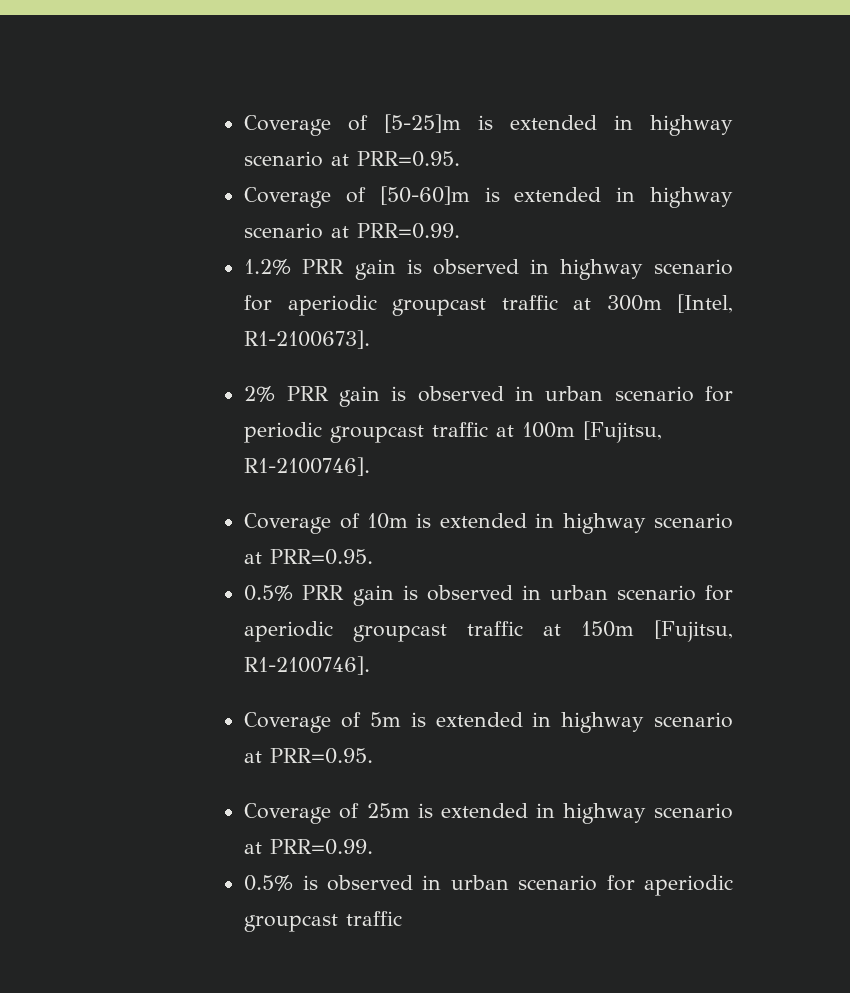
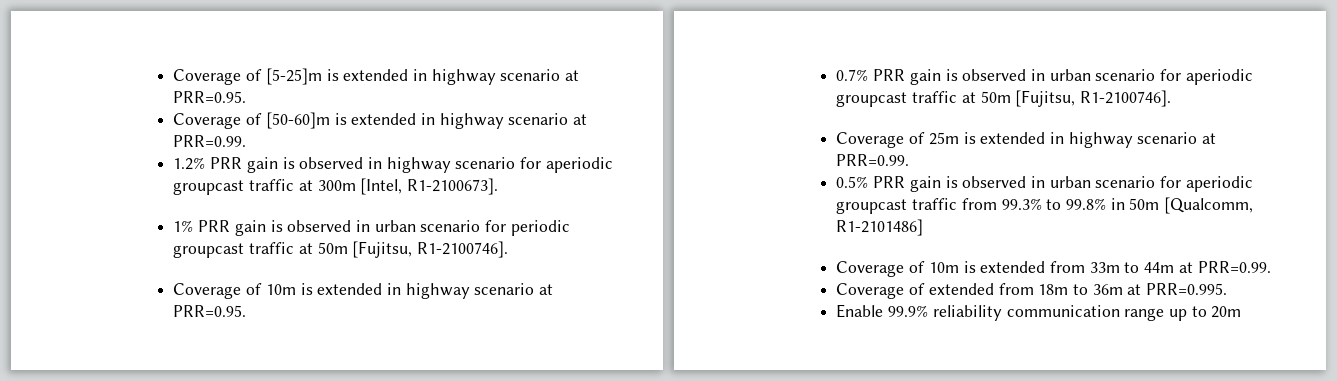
[244,386,276,402] 2% -> [173,220,194,232] 1%
[522,422,576,438] 100m -> [317,242,348,254] 50m
[244,585,294,601] 0.5% -> [836,69,869,81] 0.7%
[581,620,733,642] [244,656,371,675] [244,712,733,733] [244,748,374,764] 150m [Fujitsu, R1-2100746]. // Coverage of 5m is extended in highway scenario at PRR=0.95. -> [980,90,1172,107] 50m [Fujitsu, R1-2100746].
[302,875,733,896] [244,911,403,932] is observed in urban scenario for aperiodic groupcast traffic -> [873,176,1253,192] [836,197,1254,214] [836,219,924,236] [836,261,1271,277] [836,283,1228,299] [836,304,1242,321] PRR gain is observed in urban scenario for aperiodic groupcast traffic from 99.3% to 99.8% in 50m [Qualcomm, R1-2101486] // Coverage of 10m is extended from 33m to 44m at PRR=0.99. // Coverage of extended from 18m to 36m at PRR=0.995. // Enable 99.9% reliability communication range up to 20m

